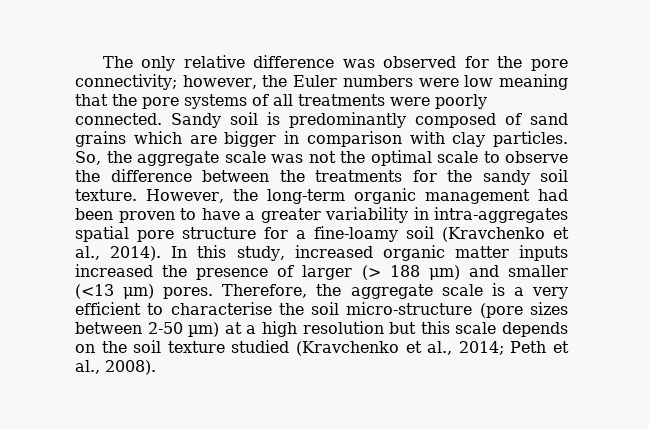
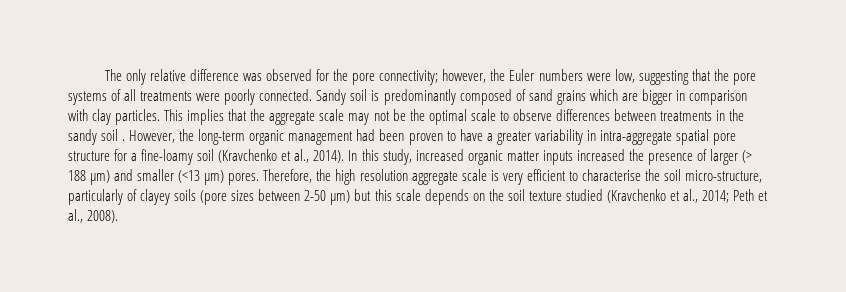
[464,74,568,90] low meaning -> [614,69,689,85] low, suggesting
[75,151,336,166] So, the aggregate scale was not -> [164,109,406,125] This implies that the aggregate scale may not be
[75,169,437,182] the difference between the treatments for -> [555,109,725,121] differences between treatments in
[75,189,137,201] texture. -> [122,139,126,141] .
[434,207,568,223] intra-aggregates -> [599,130,672,145] intra-aggregate
(342, 290) none -> [335,169,408,185] high resolution
[513,287,524,296] a -> (499, 175) none
[346,302,473,315] micro-structure -> [685,170,762,183] [68,189,197,205] micro-structure, particularly of clayey soils
[224,321,384,337] at a high resolution -> (351, 197) none

